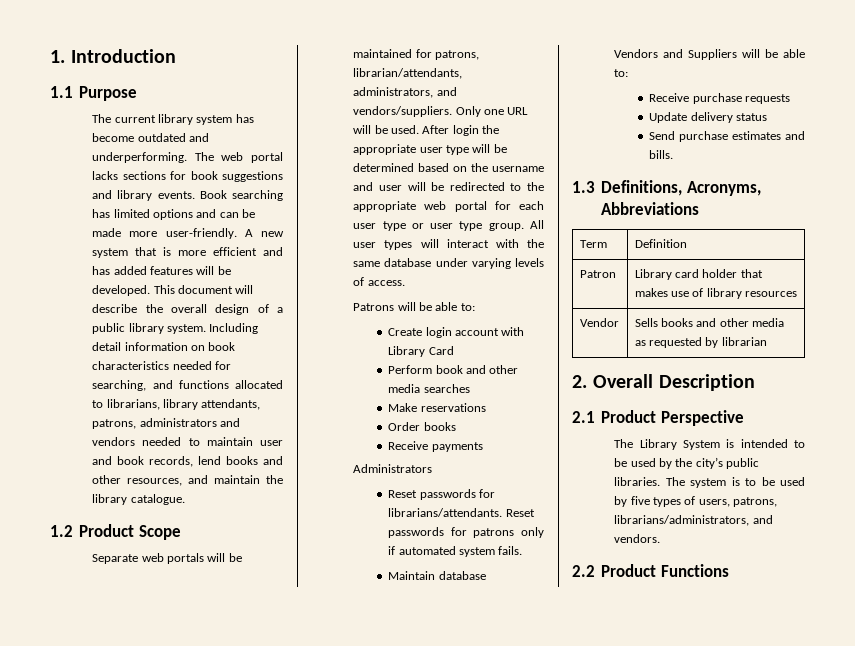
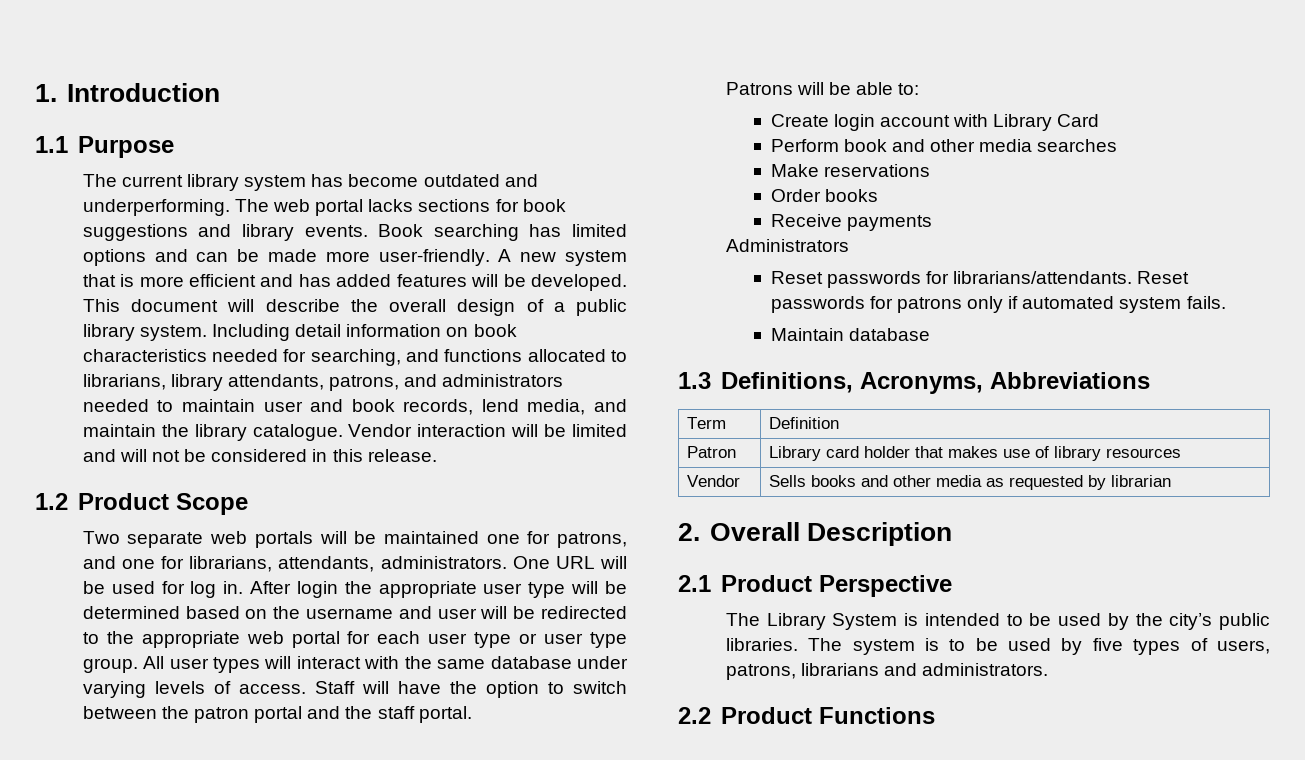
[139,418,241,427] [92,437,136,446] administrators and vendors -> [404,374,564,387] and administrators
[226,456,283,465] [92,475,183,486] books and other resources, -> [527,399,586,415] media,
(185, 499) none -> [348,424,627,437] [82,449,437,462] Vendor interaction will be limited and will not be considered in this release.
[92,554,139,564] Separate -> [82,531,204,548] Two separate
(413, 53) none -> [486,534,520,544] one
[353,68,463,79] [353,87,457,98] [353,106,529,117] [353,125,420,134] librarian/attendants, administrators, and vendors/suppliers. Only one URL will be used. -> [82,556,628,572] [82,581,244,598] and one for librarians, attendants, administrators. One URL will be used for log in.
(405, 283) none -> [314,681,627,698] [82,706,472,723] Staff will have the option to switch between the patron portal and the staff portal.
[614,49,805,60] [614,69,629,77] [649,93,790,104] [649,112,767,123] [649,131,805,142] [649,150,674,159] // Vendors and Suppliers will be able to: // Receive purchase requests // Update delivery status // Send purchase estimates and bills. -> (930, 334) none
[614,515,773,526] [614,534,661,543] librarians/administrators, and vendors. -> [800,663,1049,676] librarians and administrators.

